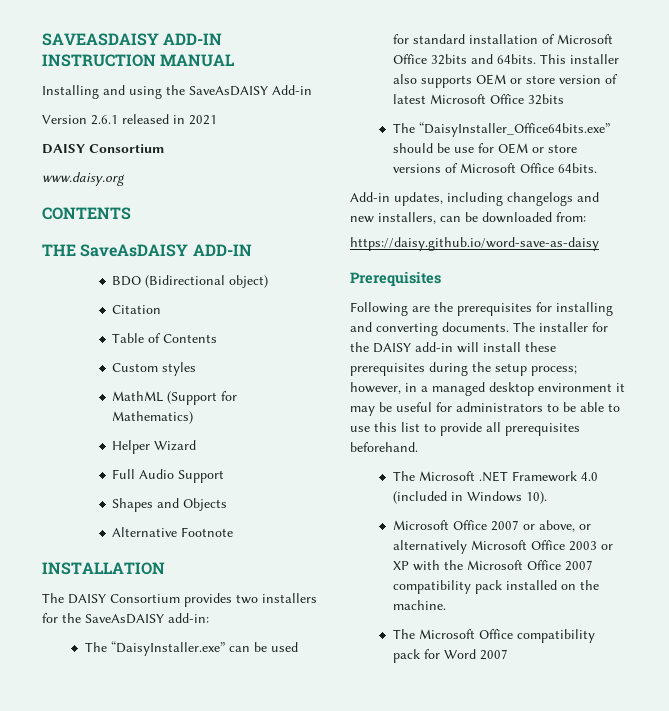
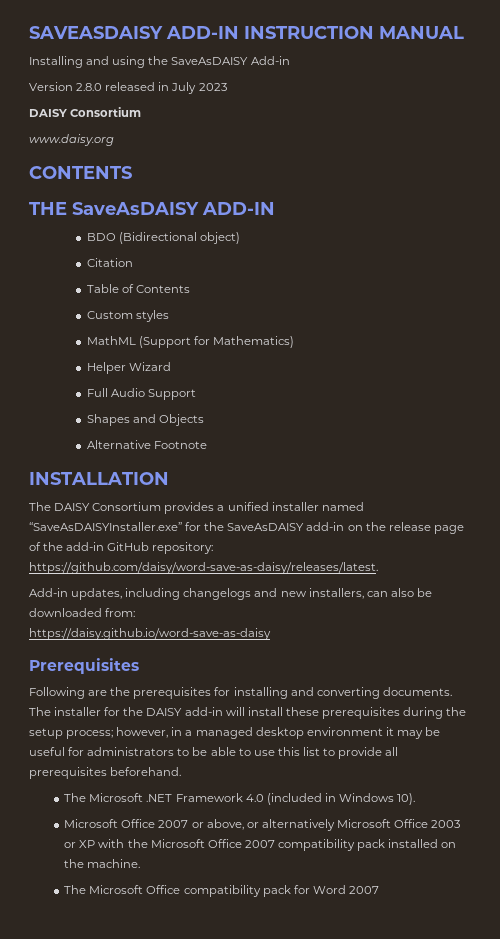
[91,115,118,125] 2.6.1 -> [76,83,103,91] 2.8.0
[189,115,217,125] 2021 -> [171,82,227,94] July 2023
[236,593,317,604] [42,613,209,624] [84,641,298,656] [392,34,613,44] [392,54,619,65] [392,74,618,88] [392,94,564,105] [392,122,610,137] [392,143,577,154] [392,163,597,173] two installers for the SaveAsDAISY add-in: // The “DaisyInstaller.exe” can be used for standard installation of Microsoft Office 32bits and 64bits. This installer also supports OEM or store version of latest Microsoft Office 32bits // The “DaisyInstaller_Office64bits.exe” should be use for OEM or store versions of Microsoft Office 64bits. -> [217,502,364,511] [29,522,464,534] [29,542,214,554] [29,562,378,574] a unified installer named “SaveAsDAISYInstaller.exe” for the SaveAsDAISY add-in on the release page of the add-in GitHub repository: https://github.com/daisy/word-save-as-daisy/releases/latest.
(461, 219) none -> [390,588,414,597] also

